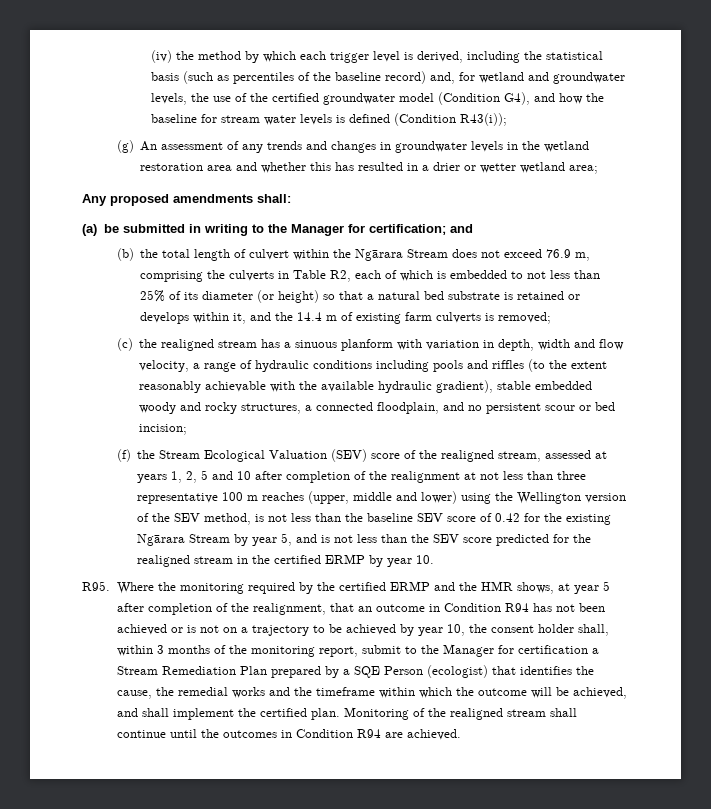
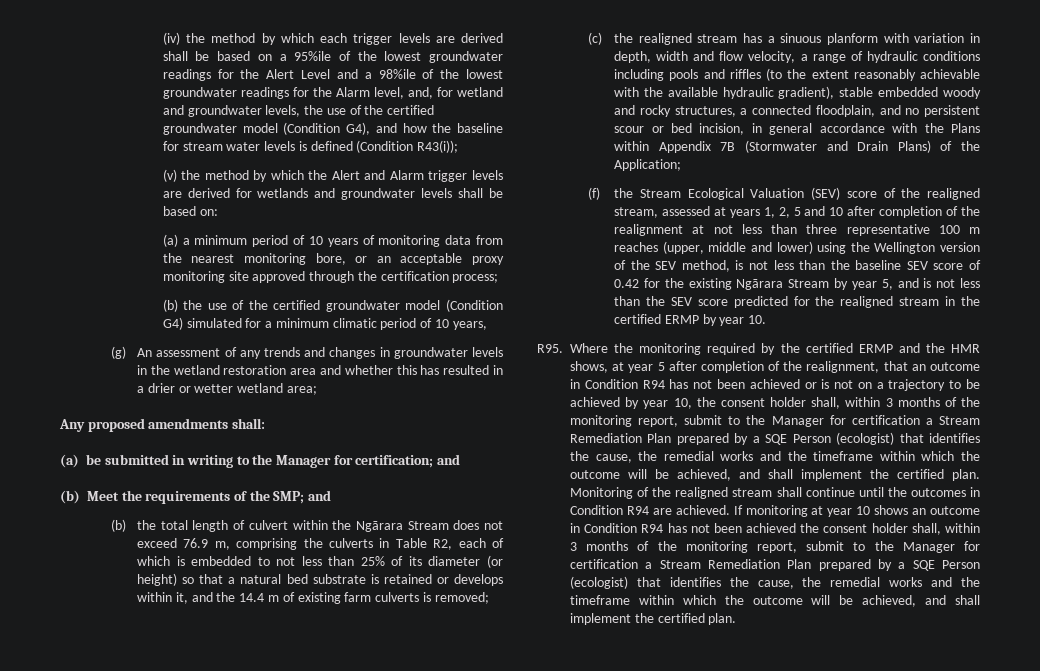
[373,51,604,63] [151,71,427,84] level is derived, including the statistical basis (such as percentiles of the baseline record) -> [398,33,503,43] [162,51,503,63] [162,69,503,81] [162,87,404,99] levels are derived shall be based on a 95%ile of the lowest groundwater readings for the Alert Level and a 98%ile of the lowest groundwater readings for the Alarm level,
(508, 119) none -> [162,169,504,182] [162,188,503,200] [162,206,218,216] [162,234,503,247] [162,253,504,265] [162,271,499,283] [162,299,503,312] [162,317,487,330] // (v) the method by which the Alert and Alarm trigger levels are derived for wetlands and groundwater levels shall be based on: // (a) a minimum period of 10 years of monitoring data from the nearest monitoring bore, or an acceptable proxy monitoring site approved through the certification process; // (b) the use of the certified groundwater model (Condition G4) simulated for a minimum climatic period of 10 years,
(473, 228) none -> [60,490,331,504] // (b) Meet the requirements of the SMP; and
[139,424,188,435] incision; -> [699,123,980,135] [614,140,980,153] [614,159,682,171] incision, in general accordance with the Plans within Appendix 7B (Stormwater and Drain Plans) of the Application;
(461, 734) none -> [733,505,980,517] [570,523,980,535] [570,541,980,553] [570,559,980,571] [570,576,981,589] [570,595,981,607] [570,613,737,625] If monitoring at year 10 shows an outcome in Condition R94 has not been achieved the consent holder shall, within 3 months of the monitoring report, submit to the Manager for certification a Stream Remediation Plan prepared by a SQE Person (ecologist) that identifies the cause, the remedial works and the timeframe within which the outcome will be achieved, and shall implement the certified plan.

